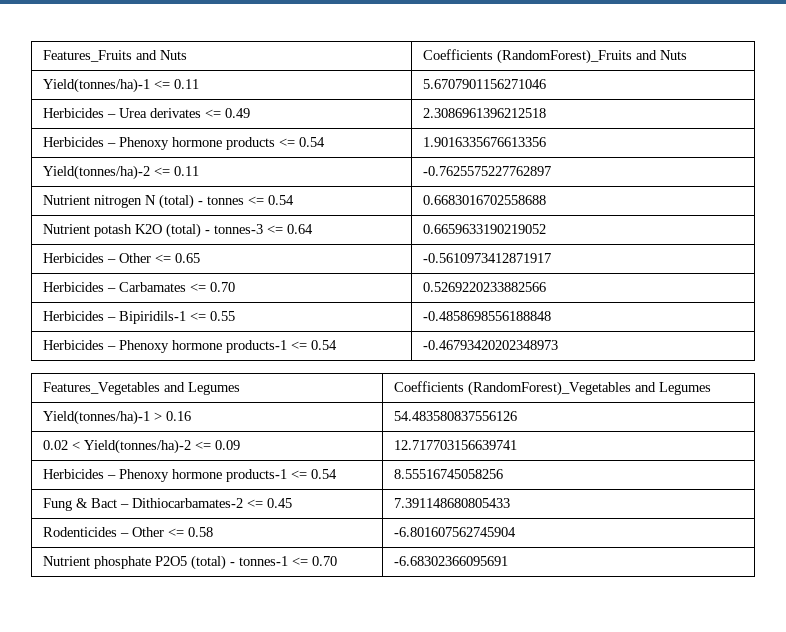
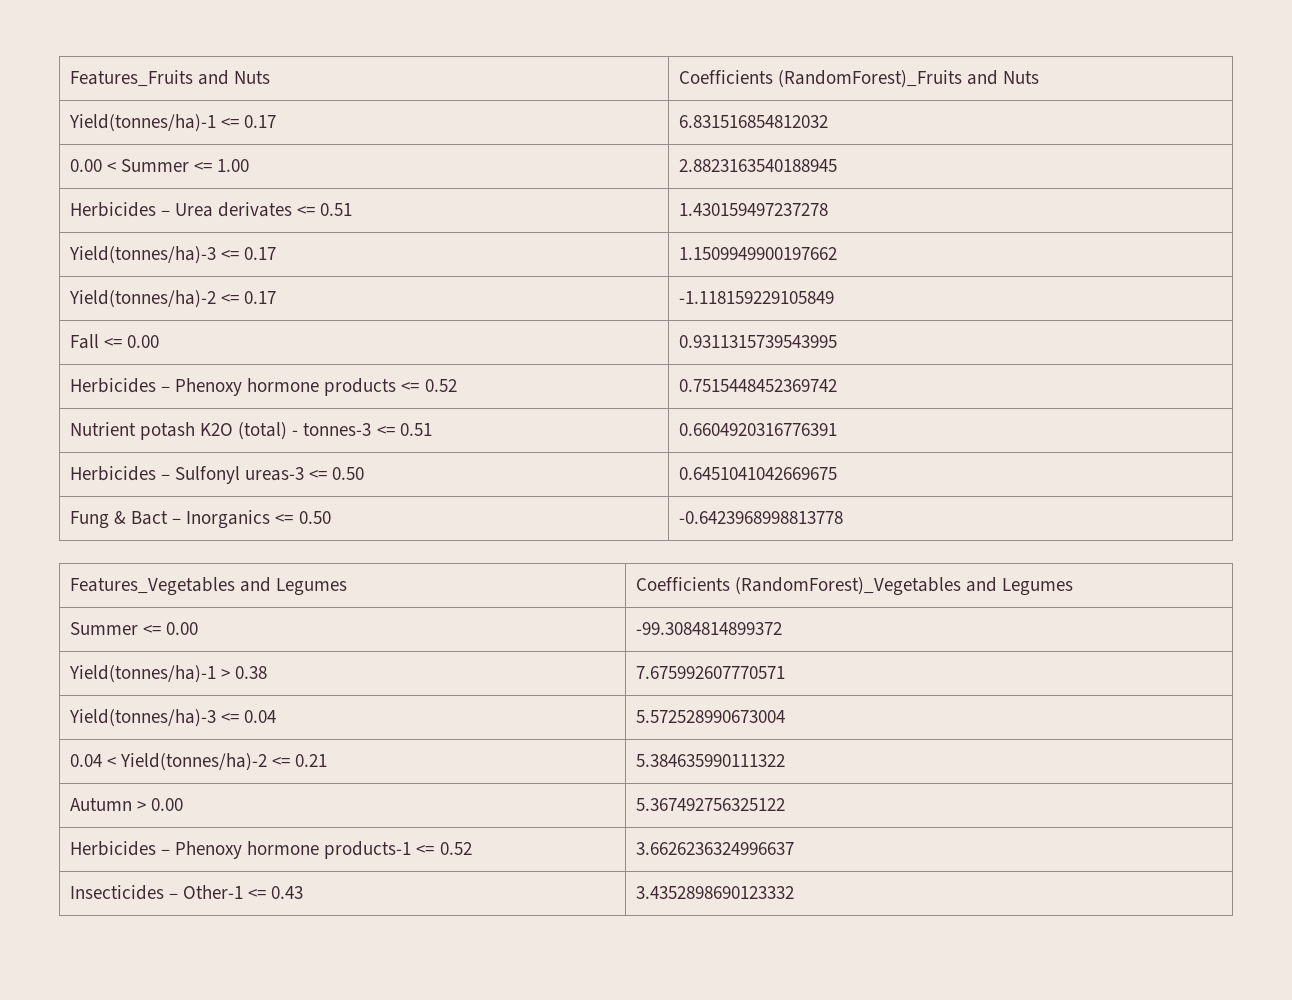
[173,79,199,89] [422,79,546,89] 0.11 | 5.6707901156271046 -> [243,115,276,128] [678,115,828,128] [69,159,250,172] [678,159,837,172] 0.17 | 6.831516854812032 // 0.00 < Summer <= 1.00 | 2.8823163540188945
[224,108,250,118] [422,108,546,118] 0.49 | 2.3086961396212518 -> [320,203,353,216] [678,203,828,216] [68,246,276,264] [678,247,837,260] [68,290,276,308] [678,291,834,304] [69,334,159,349] [678,335,837,348] 0.51 | 1.430159497237278 // Yield(tonnes/ha)-3 <= 0.17 | 1.1509949900197662 // Yield(tonnes/ha)-2 <= 0.17 | -1.118159229105849 // Fall <= 0.00 | 0.9311315739543995
[298,137,325,147] [422,137,546,147] [42,165,199,180] [422,166,551,176] [42,194,294,209] [422,195,546,205] 0.54 | 1.9016335676613356 // Yield(tonnes/ha)-2 <= 0.11 | -0.7625575227762897 // Nutrient nitrogen N (total) - tonnes <= 0.54 | 0.6683016702558688 -> [424,379,457,392] [678,379,837,392] 0.52 | 0.7515448452369742
[286,224,313,234] [422,224,546,234] [42,253,200,263] [422,253,551,263] [42,282,235,292] [422,282,546,292] [42,311,235,324] [422,311,551,321] [42,340,337,353] [422,340,558,350] 0.64 | 0.6659633190219052 // Herbicides – Other <= 0.65 | -0.5610973412871917 // Herbicides – Carbamates <= 0.70 | 0.5269220233882566 // Herbicides – Bipiridils-1 <= 0.55 | -0.4858698556188848 // Herbicides – Phenoxy hormone products-1 <= 0.54 | -0.46793420202348973 -> [399,423,432,436] [678,423,837,436] [69,466,365,484] [678,467,837,480] [69,510,331,529] [678,511,843,524] 0.51 | 0.6604920316776391 // Herbicides – Sulfonyl ureas-3 <= 0.50 | 0.6451041042669675 // Fung & Bact – Inorganics <= 0.50 | -0.6423968998813778
[42,410,191,425] [393,411,517,421] [42,439,240,454] [393,440,517,450] [42,469,337,482] [393,469,503,479] [42,498,292,511] [393,498,510,508] [42,527,213,537] [393,527,516,537] [42,555,337,570] [393,556,508,566] Yield(tonnes/ha)-1 > 0.16 | 54.483580837556126 // 0.02 < Yield(tonnes/ha)-2 <= 0.09 | 12.717703156639741 // Herbicides – Phenoxy hormone products-1 <= 0.54 | 8.55516745058256 // Fung & Bact – Dithiocarbamates-2 <= 0.45 | 7.391148680805433 // Rodenticides – Other <= 0.58 | -6.801607562745904 // Nutrient phosphate P2O5 (total) - tonnes-1 <= 0.70 | -6.68302366095691 -> [69,622,198,635] [635,622,782,635] [68,665,267,683] [635,666,785,679] [68,709,276,727] [635,710,785,723] [69,753,328,771] [635,754,785,767] [69,798,183,811] [635,798,785,811] [69,841,472,859] [635,842,794,855] [69,885,304,900] [635,886,794,899] Summer <= 0.00 | -99.3084814899372 // Yield(tonnes/ha)-1 > 0.38 | 7.675992607770571 // Yield(tonnes/ha)-3 <= 0.04 | 5.572528990673004 // 0.04 < Yield(tonnes/ha)-2 <= 0.21 | 5.384635990111322 // Autumn > 0.00 | 5.367492756325122 // Herbicides – Phenoxy hormone products-1 <= 0.52 | 3.6626236324996637 // Insecticides – Other-1 <= 0.43 | 3.4352898690123332

